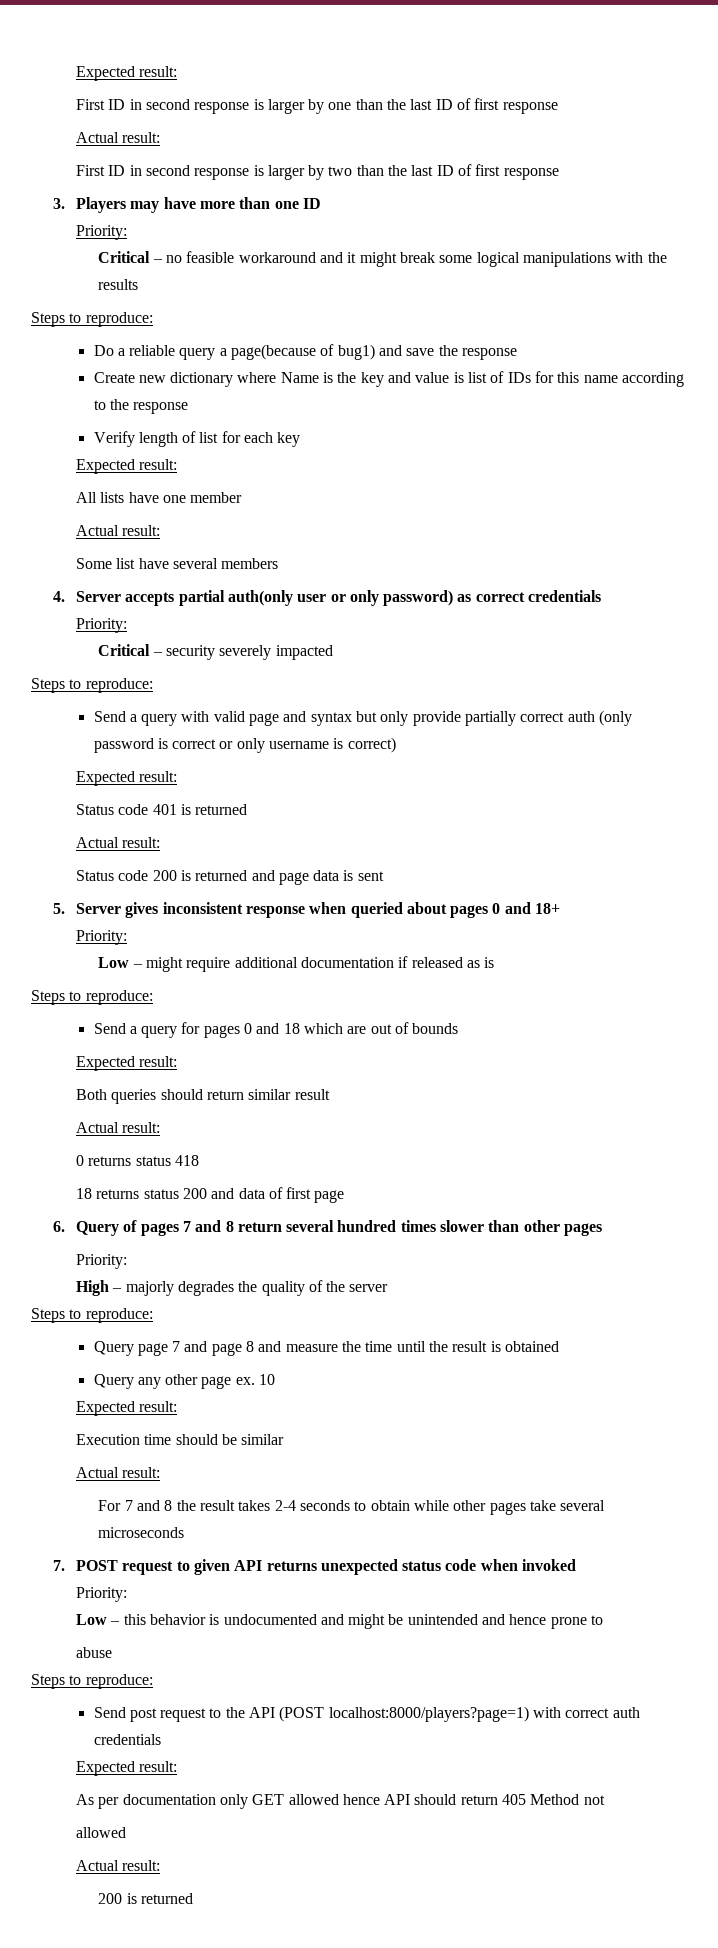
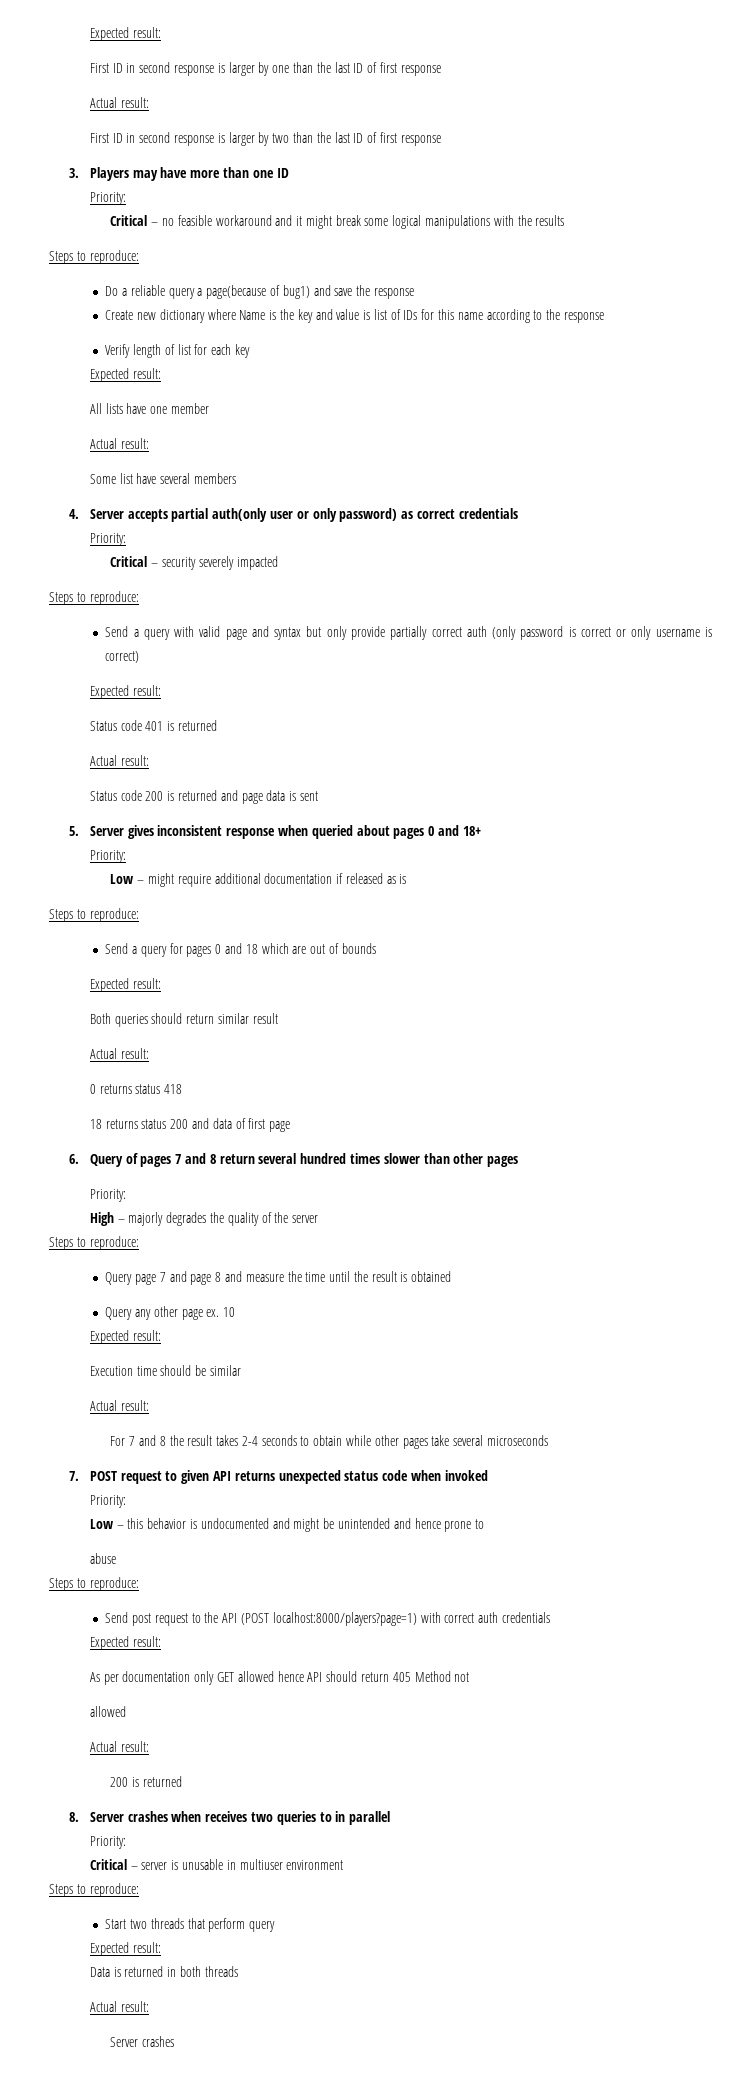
(193, 1898) none -> [69,1811,391,1825] [89,1836,126,1849] [89,1859,344,1870] [49,1883,139,1897] [105,1918,276,1932] [89,1942,161,1956] [89,1966,238,1977] [89,2001,149,2012] [110,2036,175,2047] // 8. Server crashes when receives two queries to in parallel // Priority: // Critical – server is unusable in multiuser environment // Steps to reproduce: // Start two threads that perform query // Expected result: // Data is returned in both threads // Actual result: // Server crashes

